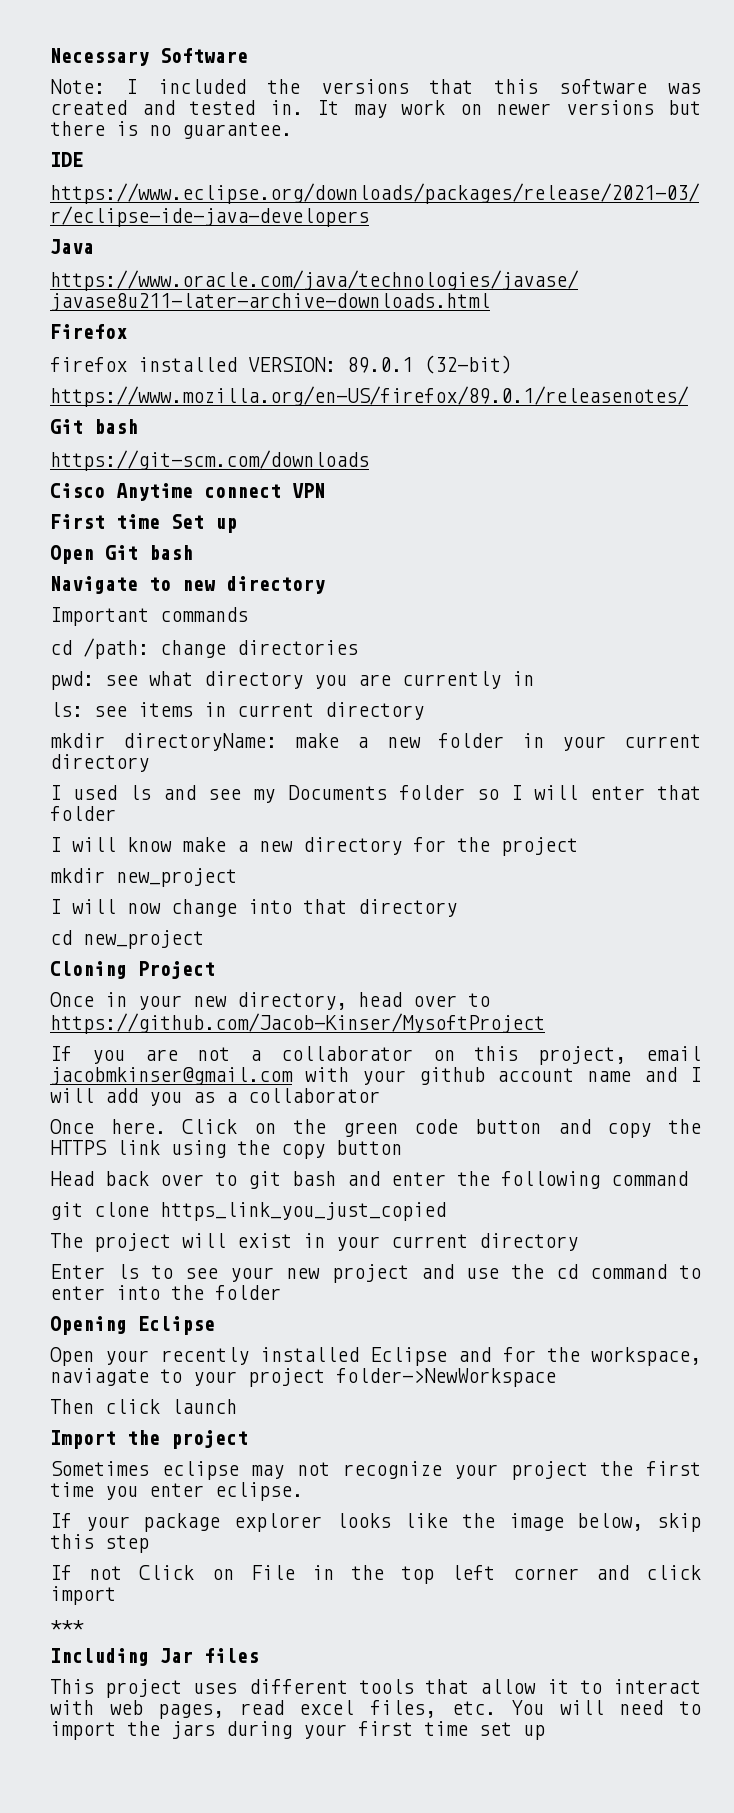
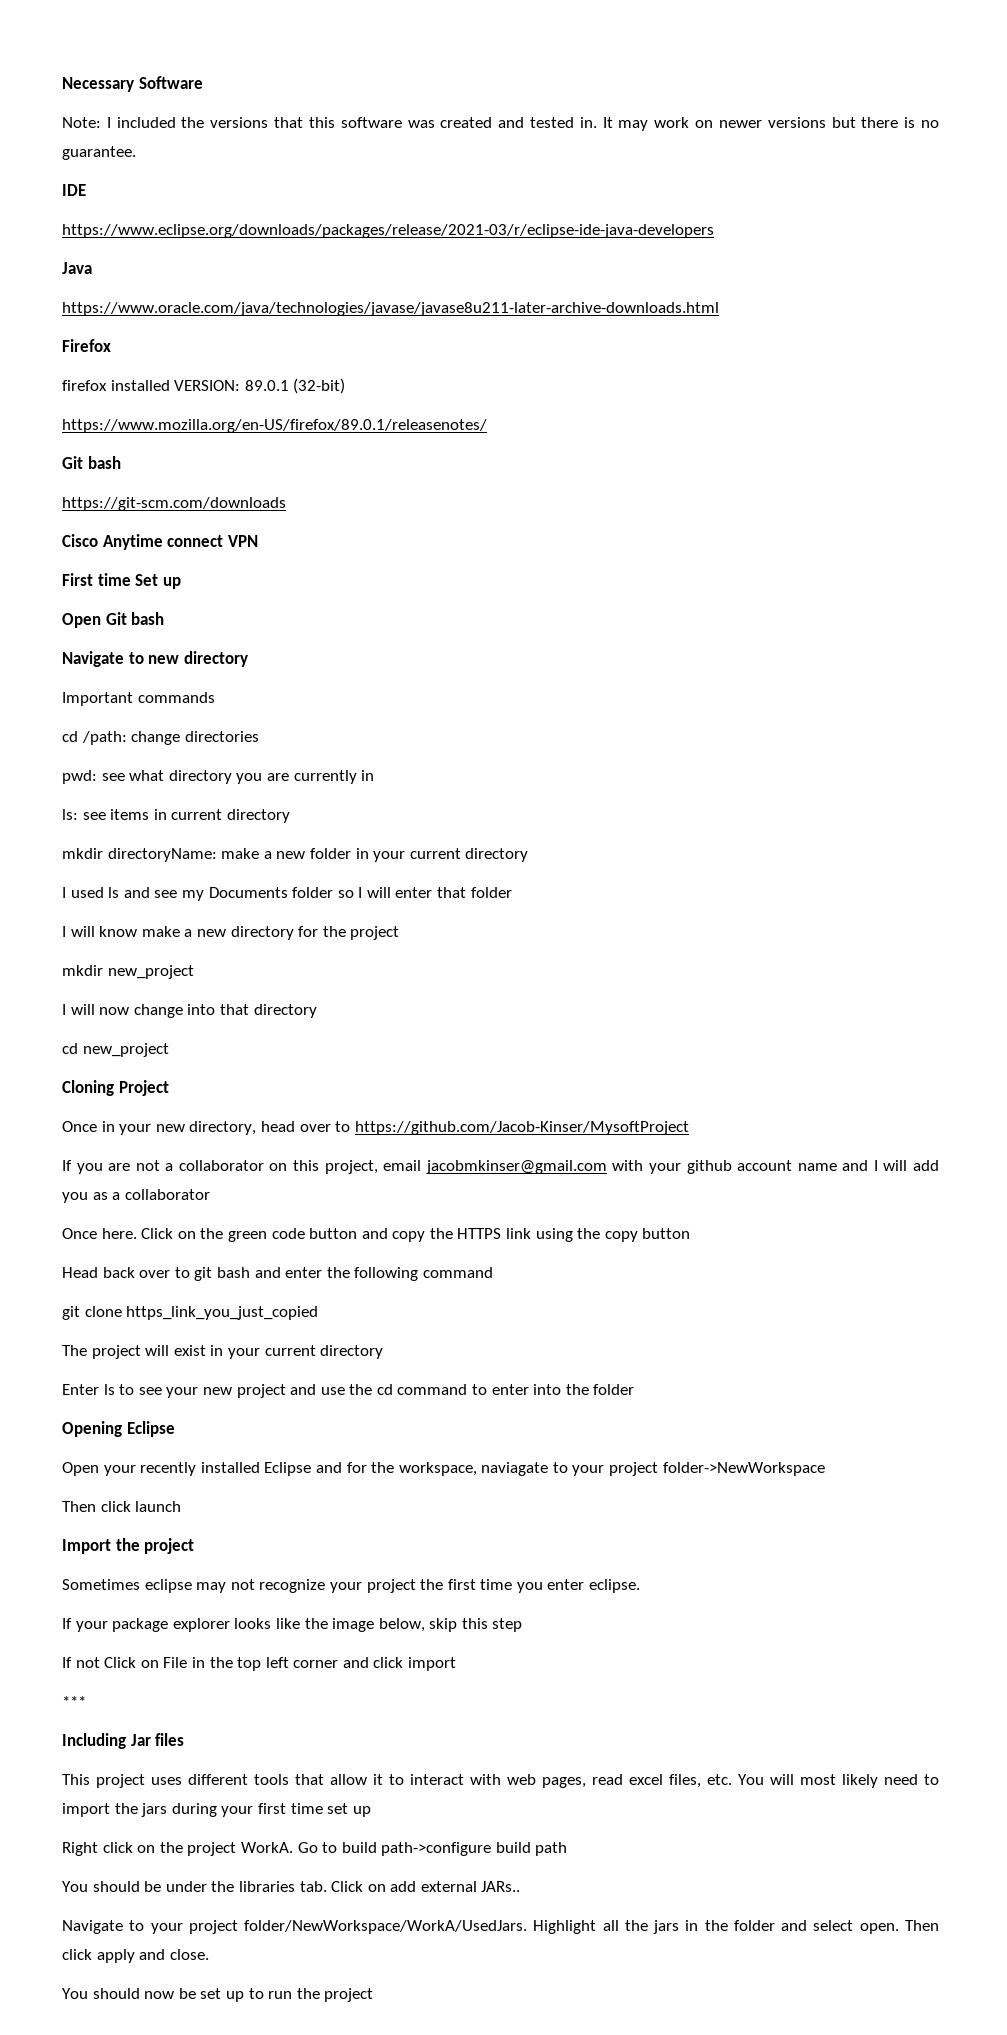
(604, 1707) none -> [800,1774,878,1788] most likely
(545, 1732) none -> [62,1842,568,1856] [62,1881,521,1892] [62,1920,939,1934] [62,1949,209,1963] [62,1988,374,2002] // Right click on the project WorkA. Go to build path->configure build path // You should be under the libraries tab. Click on add external JARs.. // Navigate to your project folder/NewWorkspace/WorkA/UsedJars. Highlight all the jars in the folder and select open. Then click apply and close. // You should now be set up to run the project

